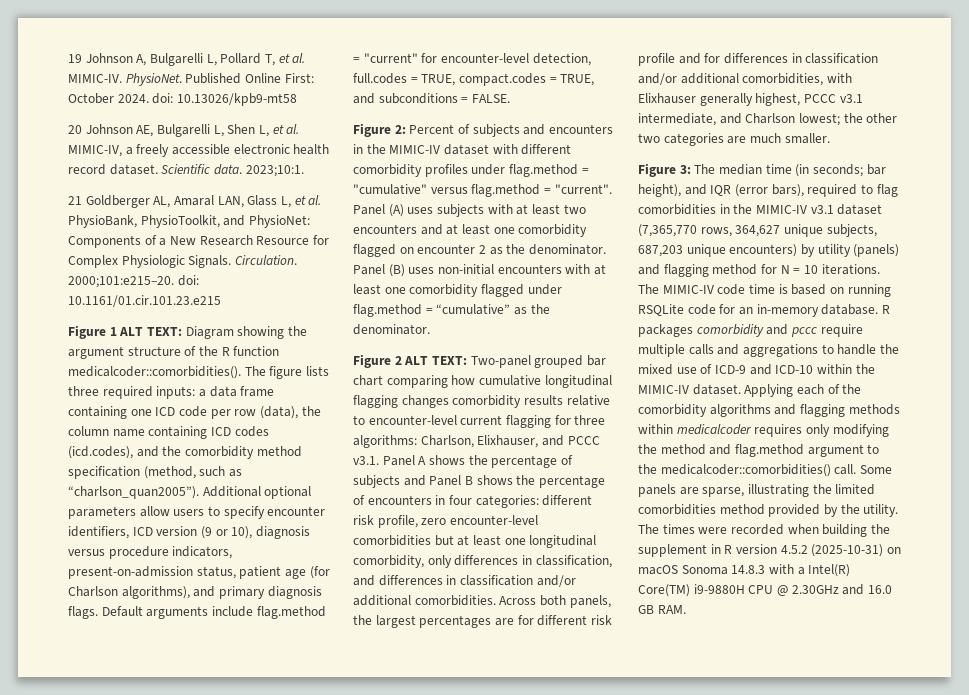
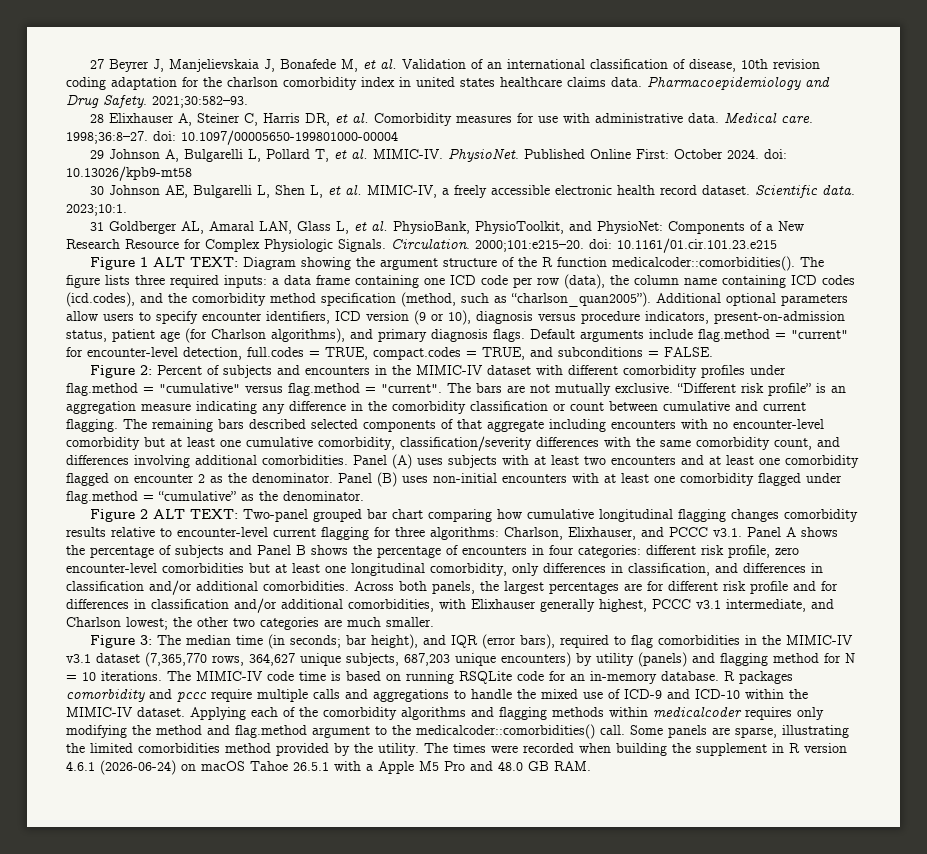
[68,54,82,63] 19 -> [90,59,821,72] [66,76,830,90] [66,94,248,108] [90,112,814,126] [66,130,398,145] [90,150,105,159] 27 Beyrer J, Manjelievskaia J, Bonafede M, et al. Validation of an international classification of disease, 10th revision coding adaptation for the charlson comorbidity index in united states healthcare claims data. Pharmacoepidemiology and Drug Safety. 2021;30:582–93. // 28 Elixhauser A, Steiner C, Harris DR, et al. Comorbidity measures for use with administrative data. Medical care. 1998;36:8–27. doi: 10.1097/00005650-199801000-00004 // 29
[68,125,82,134] 20 -> [90,186,105,195] 30
[68,196,82,205] 21 -> [90,222,105,231] 31
(612, 189) none -> [447,383,846,396] [66,401,806,414] [66,419,824,432] [66,436,840,451] [66,455,348,468] The bars are not mutually exclusive. “Different risk profile” is an aggregation measure indicating any difference in the comorbidity classification or count between cumulative and current flagging. The remaining bars described selected components of that aggregate including encounters with no encounter-level comorbidity but at least one cumulative comorbidity, classification/severity differences with the same comorbidity count, and differences involving additional comorbidities.
[780,544,901,557] [638,564,851,577] [638,584,892,597] 4.5.2 (2025-10-31) on macOS Sonoma 14.8.3 with a Intel(R) Core(TM) i9-9880H CPU @ 2.30GHz and 16.0 -> [66,760,523,775] 4.6.1 (2026-06-24) on macOS Tahoe 26.5.1 with a Apple M5 Pro and 48.0

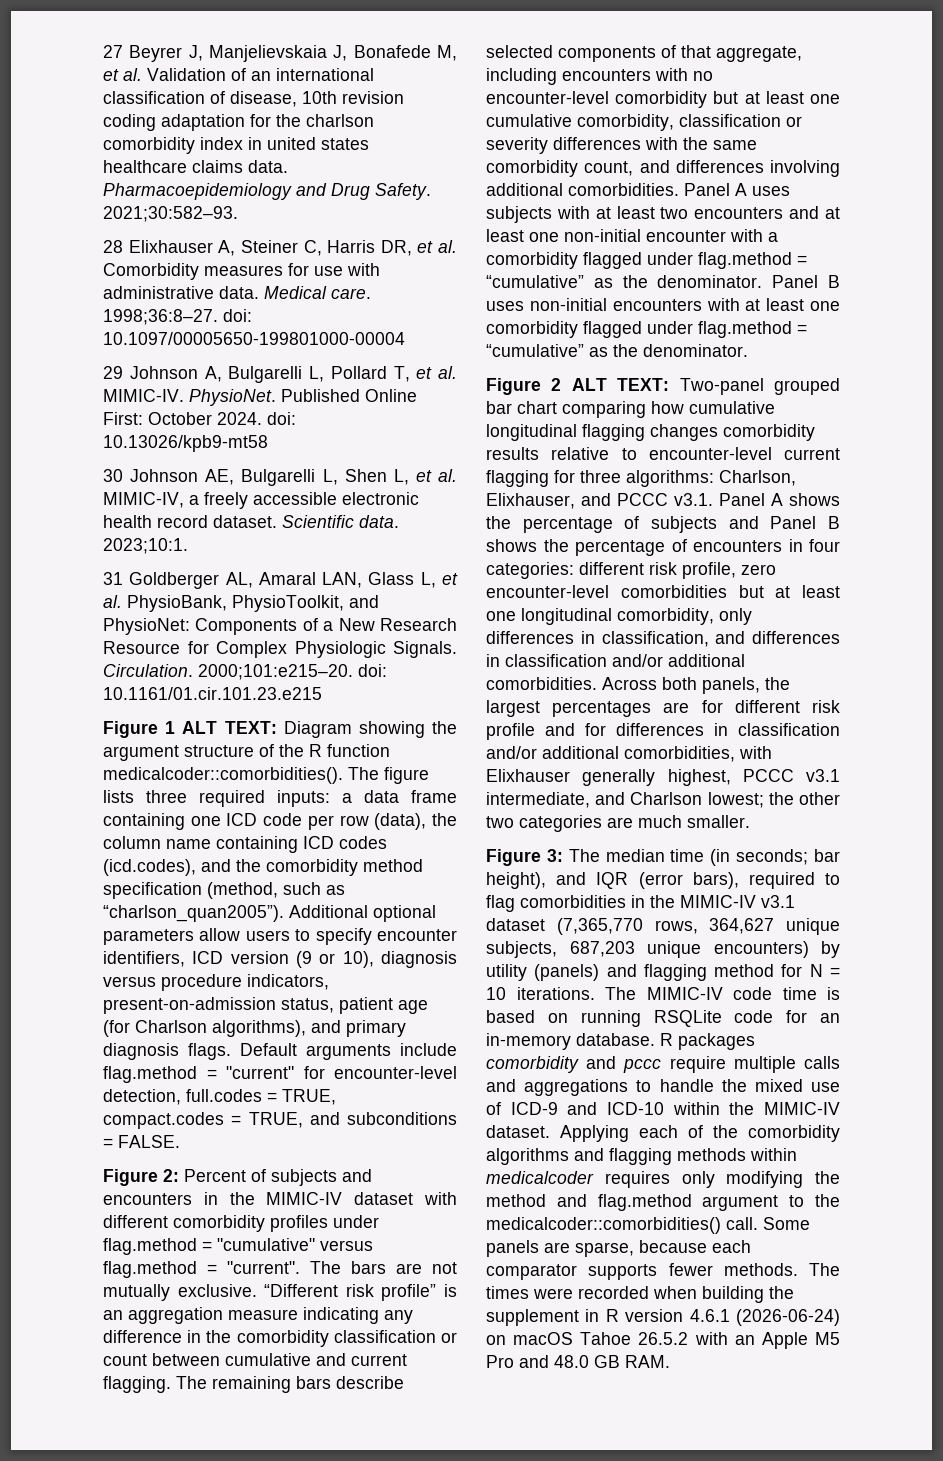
[249,419,306,429] described -> [336,1376,404,1389] describe
[487,420,544,432] aggregate -> [716,46,802,62] aggregate,
[400,436,532,451] classification/severity -> [679,114,802,127] [486,137,548,154] classification or severity
[392,454,412,469] (A) -> [735,183,747,196] A
[785,455,859,468] [66,473,205,486] comorbidity flagged on encounter 2 -> [564,229,778,242] [486,252,807,269] [486,275,584,288] non-initial encounter with a comorbidity flagged under flag.method = “cumulative”
[377,472,397,487] (B) -> [828,275,840,288] B
[782,725,849,738] [66,743,419,756] illustrating the limited comorbidities method provided by the utility. -> [639,1240,751,1253] [486,1263,798,1280] because each comparator supports fewer methods.
[293,761,373,771] 26.5.1 with a -> [638,1332,755,1345] 26.5.2 with an

